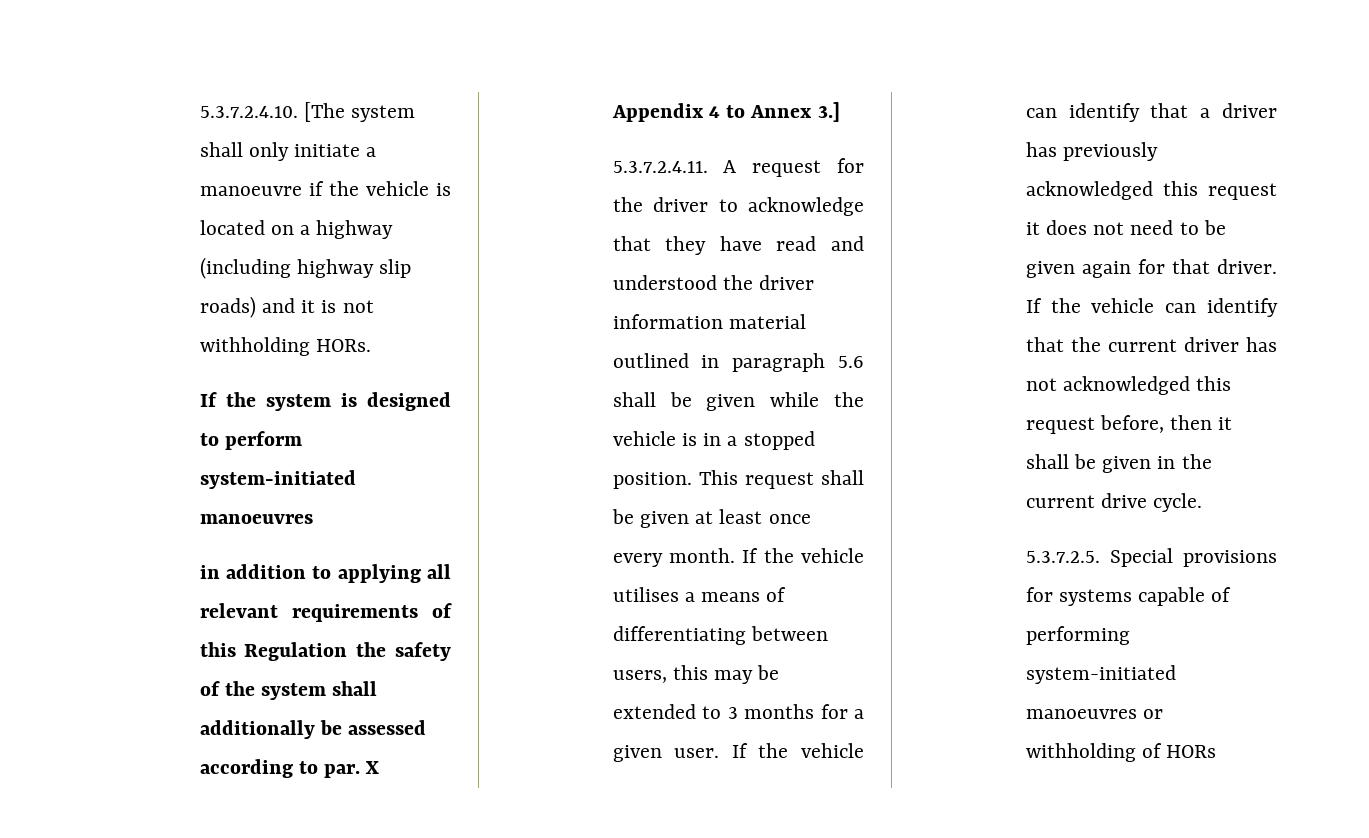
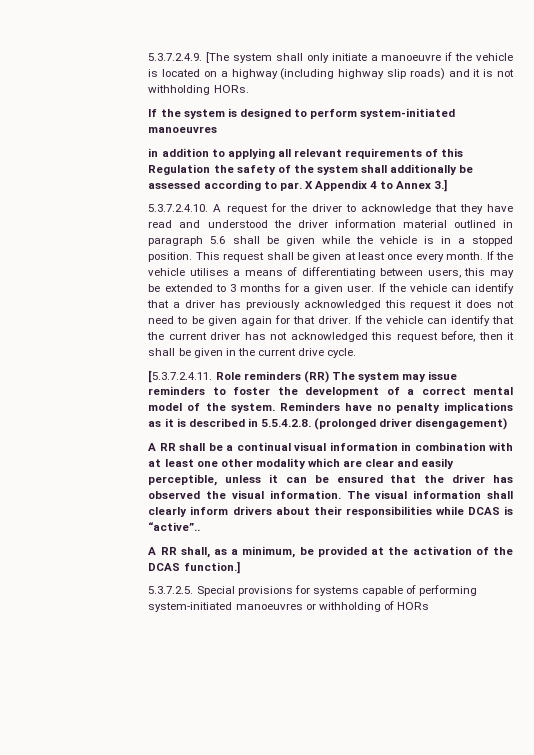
[199,106,298,118] 5.3.7.2.4.10. -> [148,53,203,61] 5.3.7.2.4.9.
[612,161,708,173] 5.3.7.2.4.11. -> [148,204,209,212] 5.3.7.2.4.10.
(1203, 502) none -> [148,370,458,383] [148,386,513,397] [148,402,513,413] [148,418,508,430] [148,442,513,451] [148,458,455,469] [148,474,513,486] [148,490,513,499] [148,506,513,517] [148,522,201,531] [148,546,513,558] [148,561,240,574] // [5.3.7.2.4.11. Role reminders (RR) The system may issue reminders to foster the development of a correct mental model of the system. Reminders have no penalty implications as it is described in 5.5.4.2.8. (prolonged driver disengagement) // A RR shall be a continual visual information in combination with at least one other modality which are clear and easily perceptible, unless it can be ensured that the driver has observed the visual information. The visual information shall clearly inform drivers about their responsibilities while DCAS is “active”.. // A RR shall, as a minimum, be provided at the activation of the DCAS function.]

